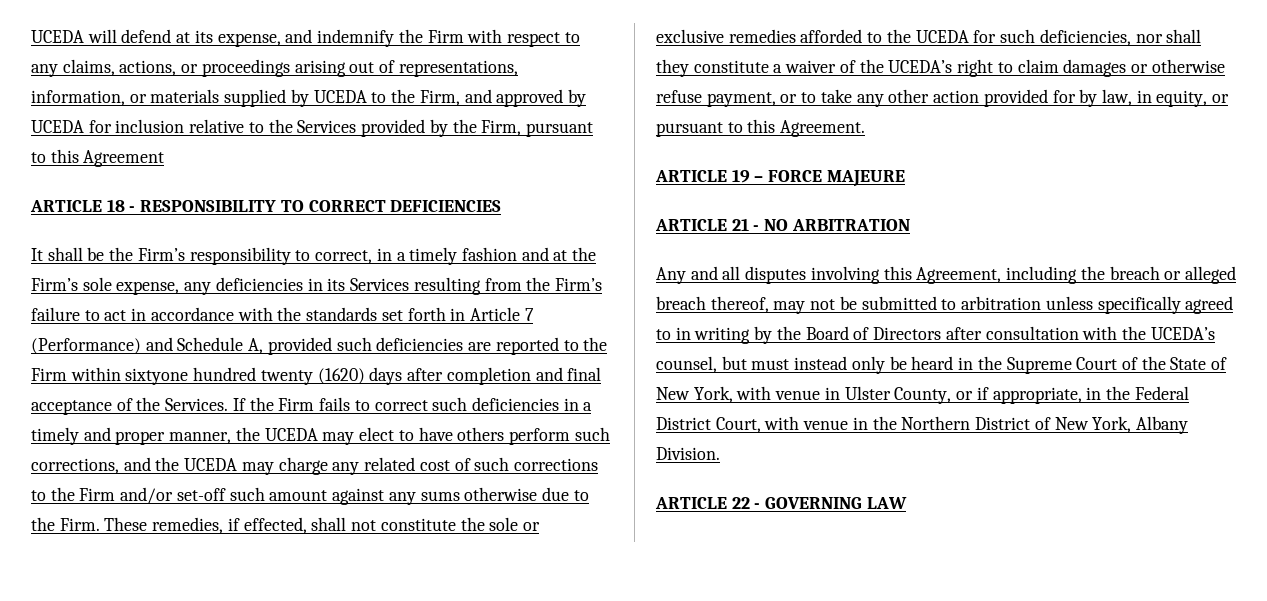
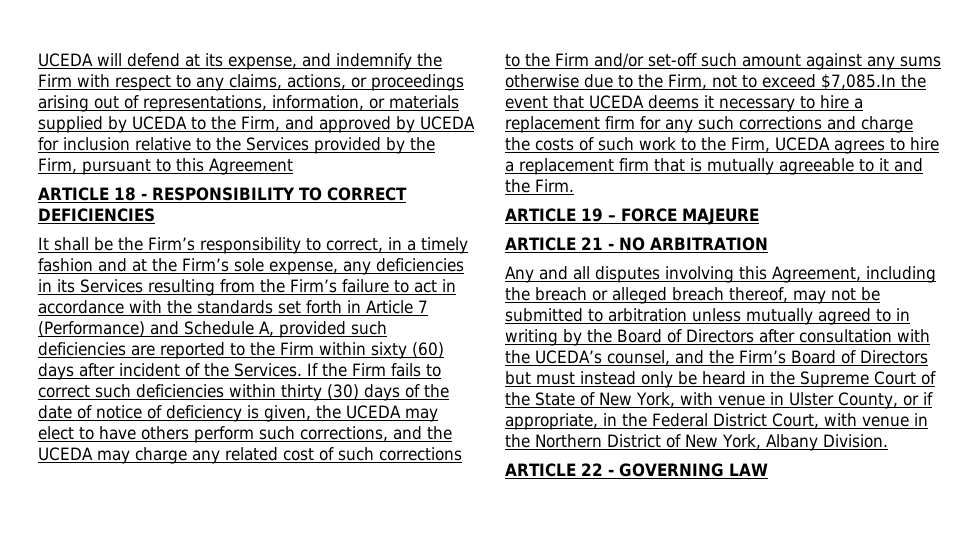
[125,367,602,385] [31,400,112,415] sixtyone hundred twenty (1620) days after completion and final acceptance -> [370,342,444,359] [38,363,180,380] sixty (60) days after incident
[563,398,593,411] [31,427,232,445] in a timely and proper manner, -> [229,384,449,401] [38,405,311,422] within thirty (30) days of the date of notice of deficiency is given,
[59,517,540,534] [656,29,1202,46] [656,59,1225,77] [656,89,1230,107] [656,119,866,137] Firm. These remedies, if effected, shall not constitute the sole or exclusive remedies afforded to the UCEDA for such deficiencies, nor shall they constitute a waiver of the UCEDA’s right to claim damages or otherwise refuse payment, or to take any other action provided for by law, in equity, or pursuant to this Agreement. -> [668,74,926,90] [505,95,863,112] [505,116,913,133] [505,137,939,154] [505,158,923,175] [505,179,574,193] Firm, not to exceed $7,085.In the event that UCEDA deems it necessary to hire a replacement firm for any such corrections and charge the costs of such work to the Firm, UCEDA agrees to hire a replacement firm that is mutually agreeable to it and the Firm.
[1097,296,1181,314] specifically -> [746,308,813,325] mutually
(717, 364) none -> [675,350,928,364] and the Firm’s Board of Directors

